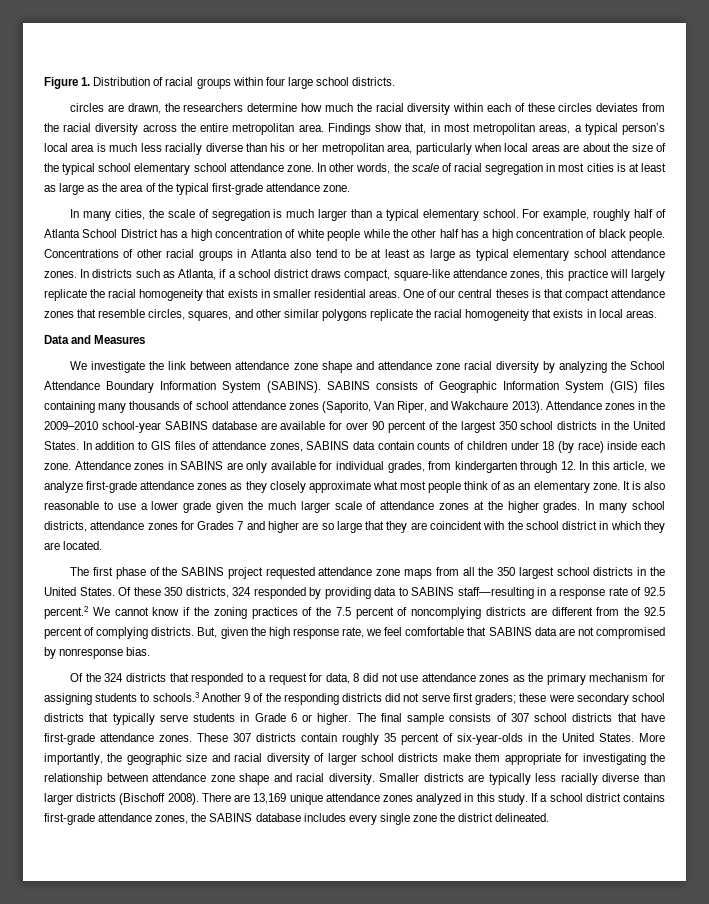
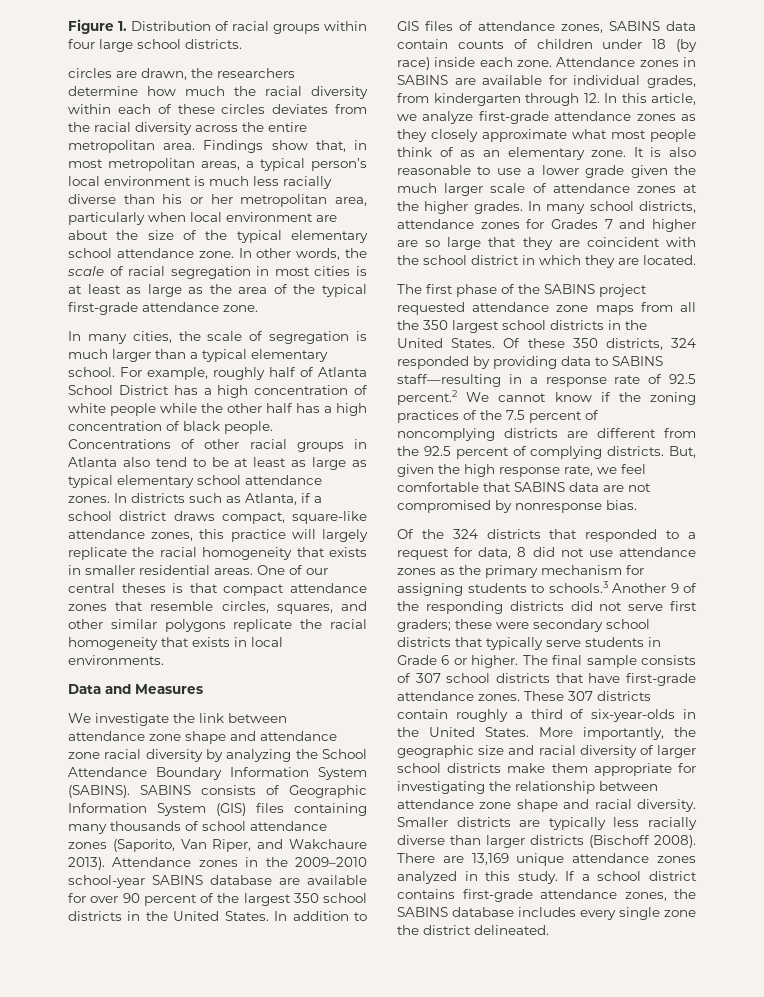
[71,144,95,152] area -> [104,176,191,186] environment
[531,144,560,152] areas -> [226,212,313,222] environment
[98,163,132,172] school -> (282, 236) none
[625,310,657,318] areas. -> [68,655,164,665] environments.
[246,461,268,473] only -> (476, 81) none
[384,733,439,745] 35 percent -> [514,709,563,719] a third

